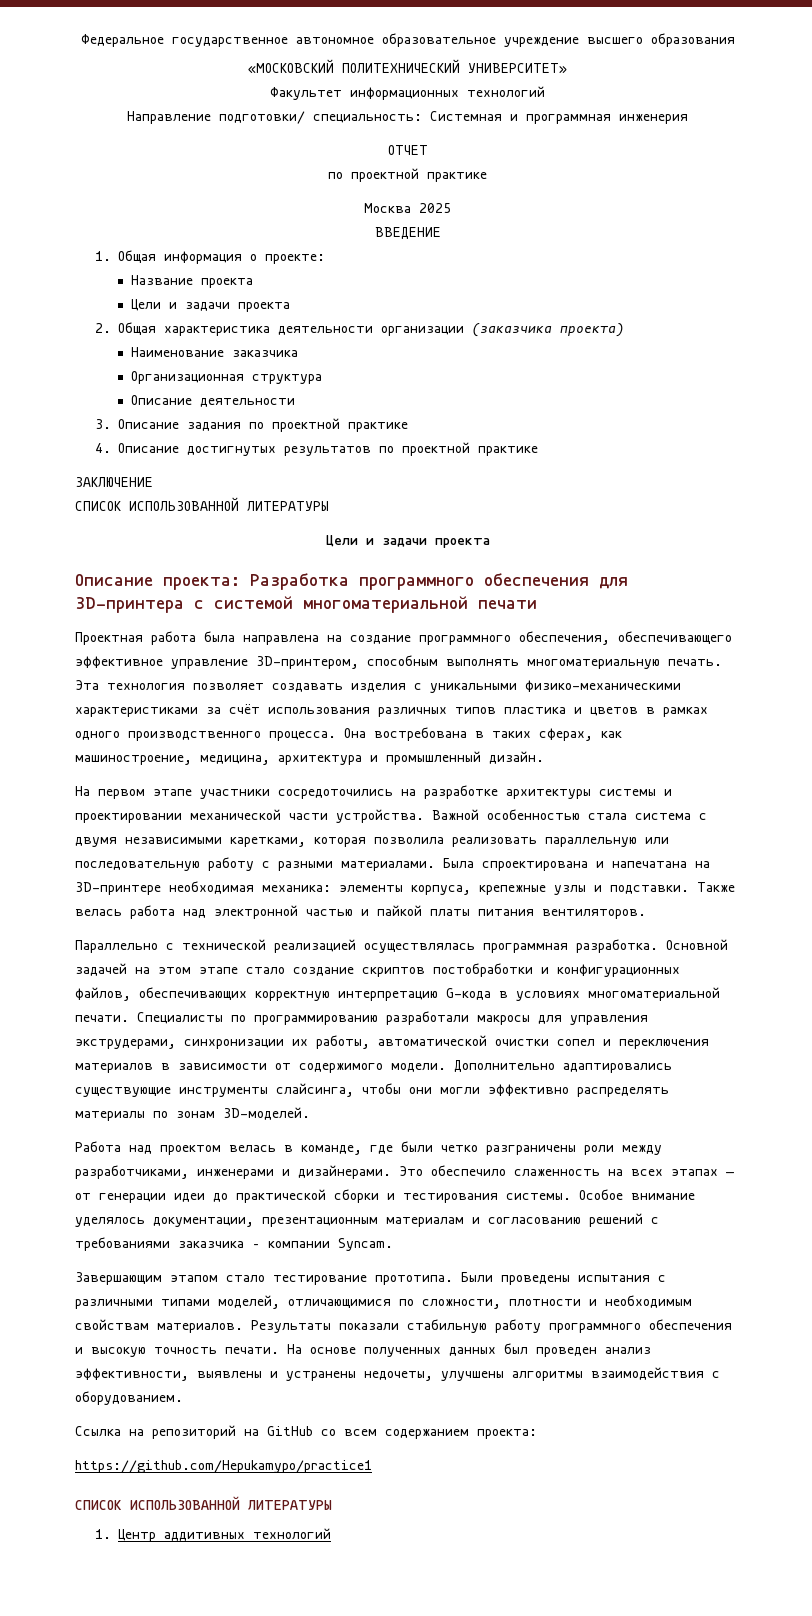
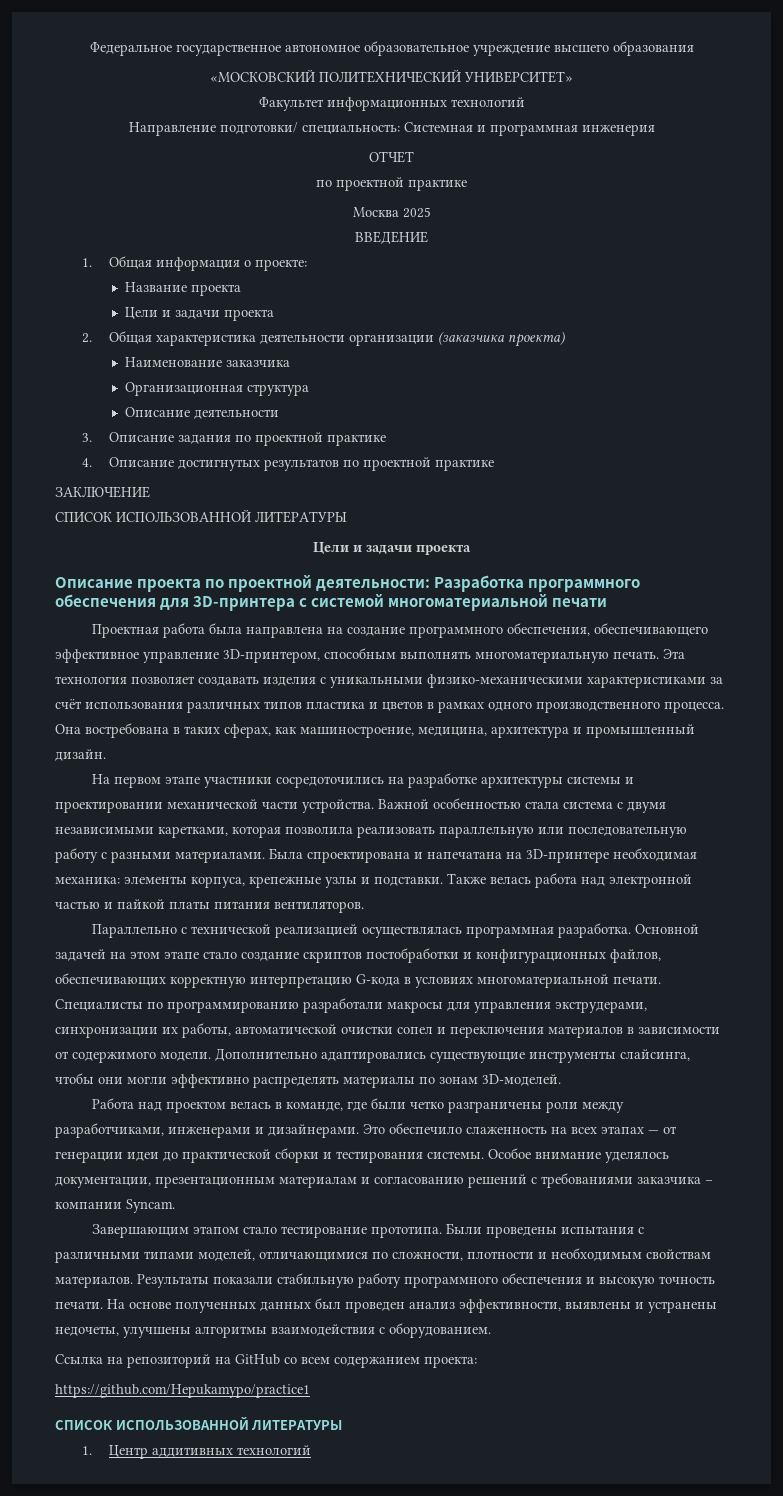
[163,577,240,590] проекта: -> [137,575,431,592] проекта по проектной деятельности:

